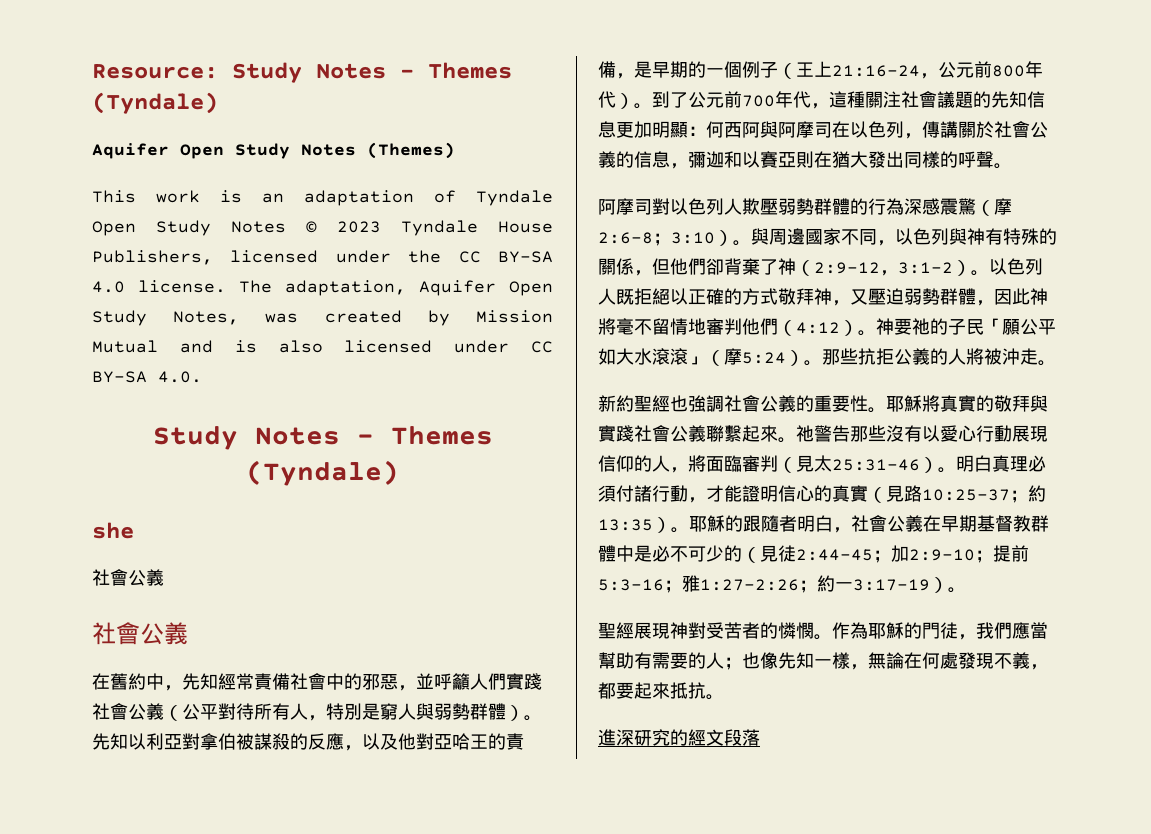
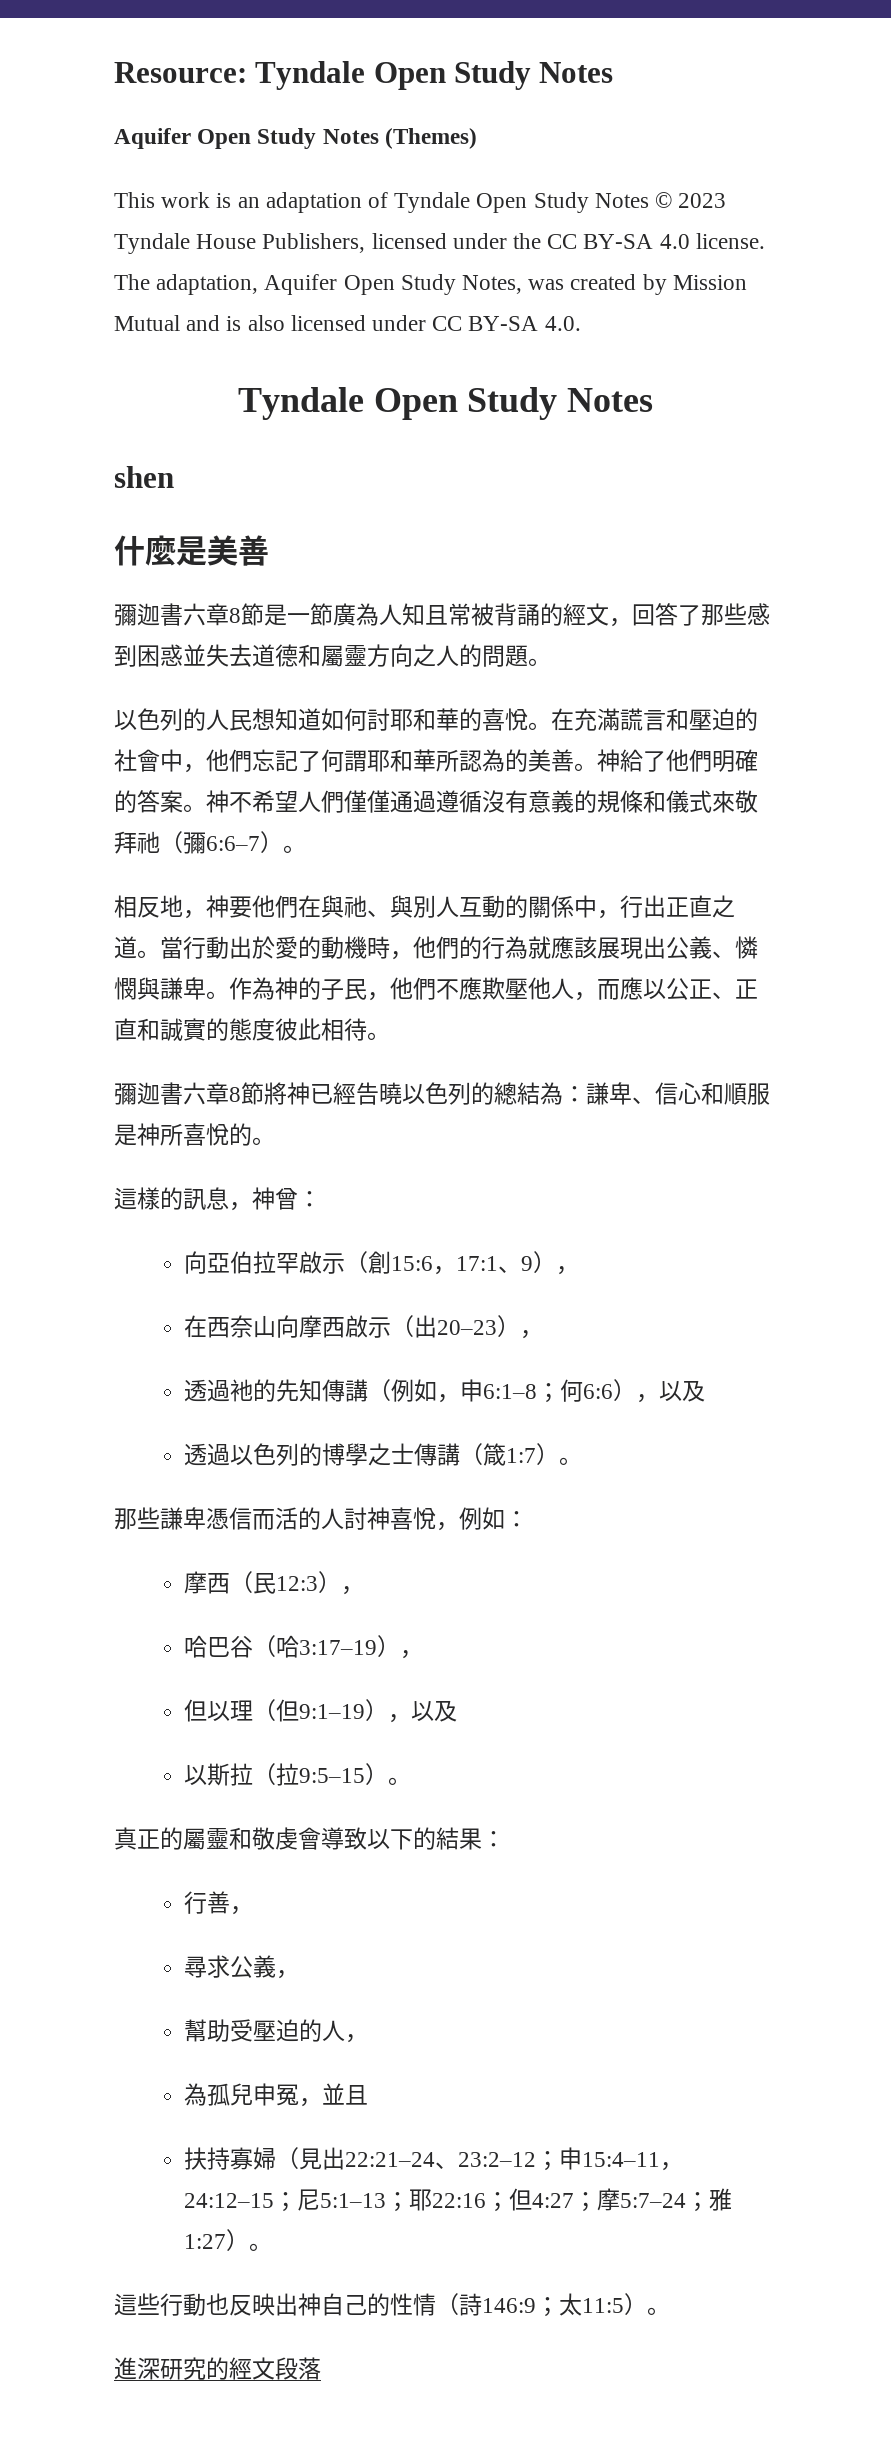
[232,62,512,83] [92,92,218,114] Study Notes - Themes (Tyndale) -> [255,61,614,90] Tyndale Open Study Notes
[152,426,493,450] [246,460,399,486] [92,522,134,539] [92,569,164,586] [92,622,188,645] [92,673,542,691] [92,703,542,721] [92,733,524,751] [598,61,1043,79] [598,91,1045,109] [598,121,1048,139] [598,151,1012,169] [598,198,1012,216] [598,228,1057,246] [598,258,1043,276] [598,288,1048,306] [598,318,1056,336] [598,348,1056,366] [598,395,1048,413] [598,425,1048,443] [598,455,1046,473] [598,485,1046,503] [598,515,1049,533] [598,545,1029,563] [598,575,966,593] [598,622,1048,640] [598,652,1048,670] [598,682,706,699] Study Notes - Themes (Tyndale) // she // 社會公義 // 社會公義 // 在舊約中，先知經常責備社會中的邪惡，並呼籲人們實踐社會公義（公平對待所有人，特別是窮人與弱勢群體）。先知以利亞對拿伯被謀殺的反應，以及他對亞哈王的責備，是早期的一個例子（王上21:16–24，公元前800年代）。到了公元前700年代，這種關注社會議題的先知信息更加明顯：何西阿與阿摩司在以色列，傳講關於社會公義的信息，彌迦和以賽亞則在猶大發出同樣的呼聲。 // 阿摩司對以色列人欺壓弱勢群體的行為深感震驚（摩2:6–8；3:10）。與周邊國家不同，以色列與神有特殊的關係，但他們卻背棄了神（2:9–12，3:1–2）。以色列人既拒絕以正確的方式敬拜神，又壓迫弱勢群體，因此神將毫不留情地審判他們（4:12）。神要祂的子民「願公平如大水滾滾」（摩5:24）。那些抗拒公義的人將被沖走。 // 新約聖經也強調社會公義的重要性。耶穌將真實的敬拜與實踐社會公義聯繫起來。祂警告那些沒有以愛心行動展現信仰的人，將面臨審判（見太25:31–46）。明白真理必須付諸行動，才能證明信心的真實（見路10:25–37；約13:35）。耶穌的跟隨者明白，社會公義在早期基督教群體中是必不可少的（見徒2:44–45；加2:9–10；提前5:3–16；雅1:27–2:26；約一3:17–19）。 // 聖經展現神對受苦者的憐憫。作為耶穌的門徒，我們應當幫助有需要的人；也像先知一樣，無論在何處發現不義，都要起來抵抗 -> [237,387,654,420] [114,466,174,488] [114,535,269,566] [114,603,770,627] [114,644,551,667] [114,708,758,731] [114,749,758,773] [114,790,758,813] [114,831,306,854] [114,895,735,919] [114,936,758,960] [114,977,758,1001] [114,1018,390,1041] [114,1082,770,1105] [114,1123,275,1146] [114,1187,321,1211] [184,1251,580,1275] [184,1315,544,1339] [184,1379,706,1403] [184,1443,583,1466] [114,1507,528,1531] [184,1571,365,1595] [184,1635,424,1659] [184,1699,458,1723] [184,1763,412,1786] [114,1827,505,1850] [184,1891,254,1915] [184,1955,300,1979] [184,2019,369,2043] [184,2083,369,2107] [184,2147,684,2171] [184,2188,733,2212] [184,2229,273,2251] [114,2293,647,2317] Tyndale Open Study Notes // shen // 什麼是美善 // 彌迦書六章8節是一節廣為人知且常被背誦的經文，回答了那些感到困惑並失去道德和屬靈方向之人的問題。 // 以色列的人民想知道如何討耶和華的喜悅。在充滿謊言和壓迫的社會中，他們忘記了何謂耶和華所認為的美善。神給了他們明確的答案。神不希望人們僅僅通過遵循沒有意義的規條和儀式來敬拜祂（彌6:6–7）。 // 相反地，神要他們在與祂、與別人互動的關係中，行出正直之道。當行動出於愛的動機時，他們的行為就應該展現出公義、憐憫與謙卑。作為神的子民，他們不應欺壓他人，而應以公正、正直和誠實的態度彼此相待。 // 彌迦書六章8節將神已經告曉以色列的總結為：謙卑、信心和順服是神所喜悅的。 // 這樣的訊息，神曾： // 向亞伯拉罕啟示（創15:6，17:1、9）， // 在西奈山向摩西啟示（出20–23）， // 透過衪的先知傳講（例如，申6:1–8；何6:6），以及 // 透過以色列的博學之士傳講（箴1:7）。 // 那些謙卑憑信而活的人討神喜悅，例如： // 摩西（民12:3）， // 哈巴谷（哈3:17–19）， // 但以理（但9:1–19），以及 // 以斯拉（拉9:5–15）。 // 真正的屬靈和敬虔會導致以下的結果： // 行善， // 尋求公義， // 幫助受壓迫的人， // 為孤兒申冤，並且 // 扶持寡婦（見出22:21–24、23:2–12；申15:4–11，24:12–15；尼5:1–13；耶22:16；但4:27；摩5:7–24；雅1:27）。 // 這些行動也反映出神自己的性情（詩146:9；太11:5）

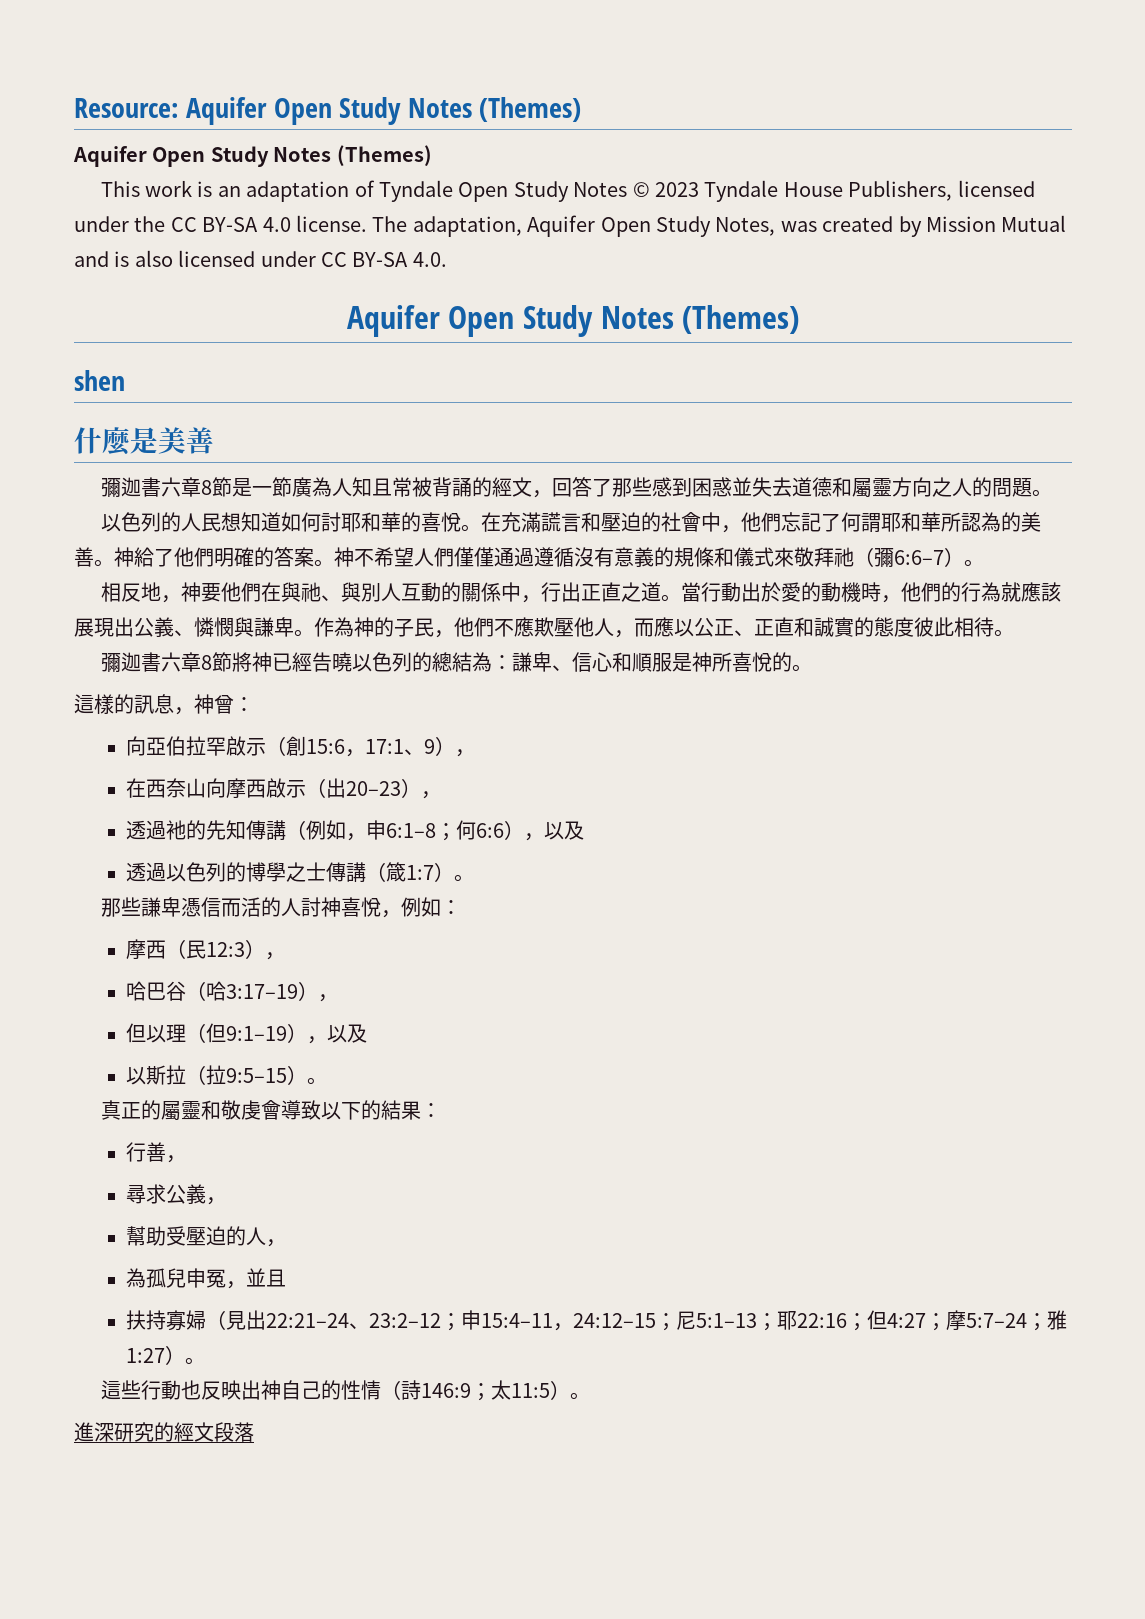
[255,61,614,90] Tyndale Open Study Notes -> [186,97,582,125] Aquifer Open Study Notes (Themes)
[237,387,654,420] Tyndale Open Study Notes -> [346,305,800,337] Aquifer Open Study Notes (Themes)

